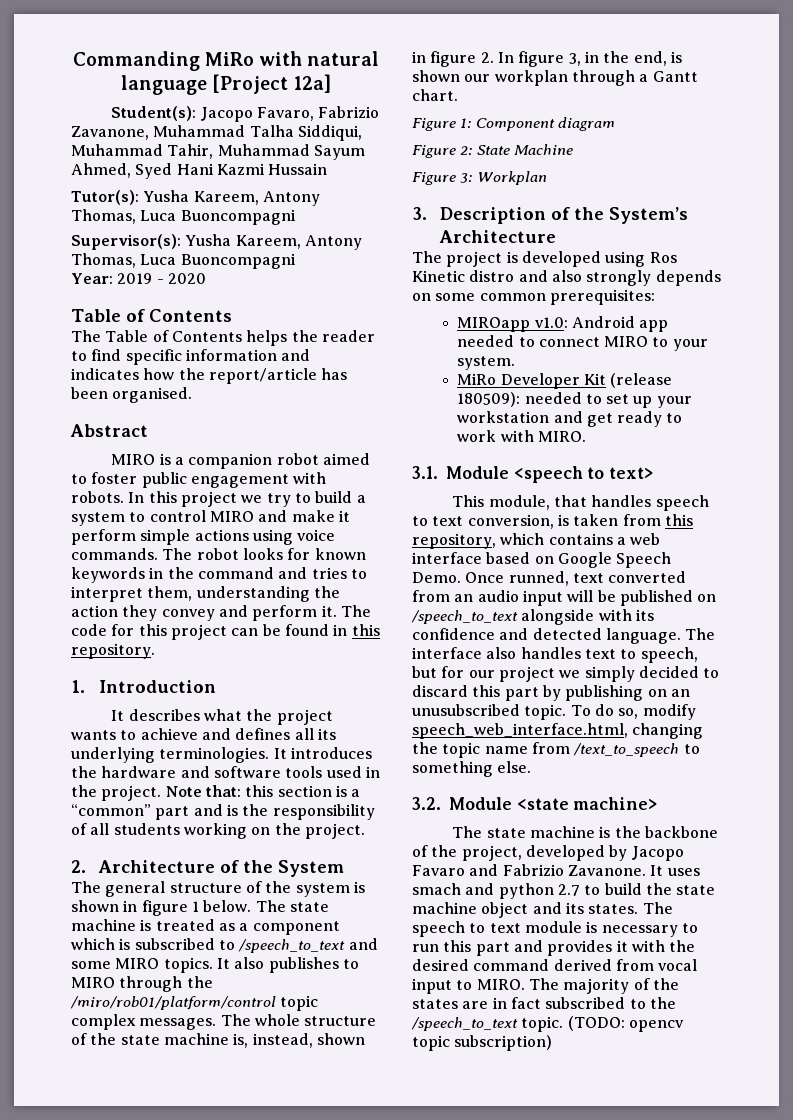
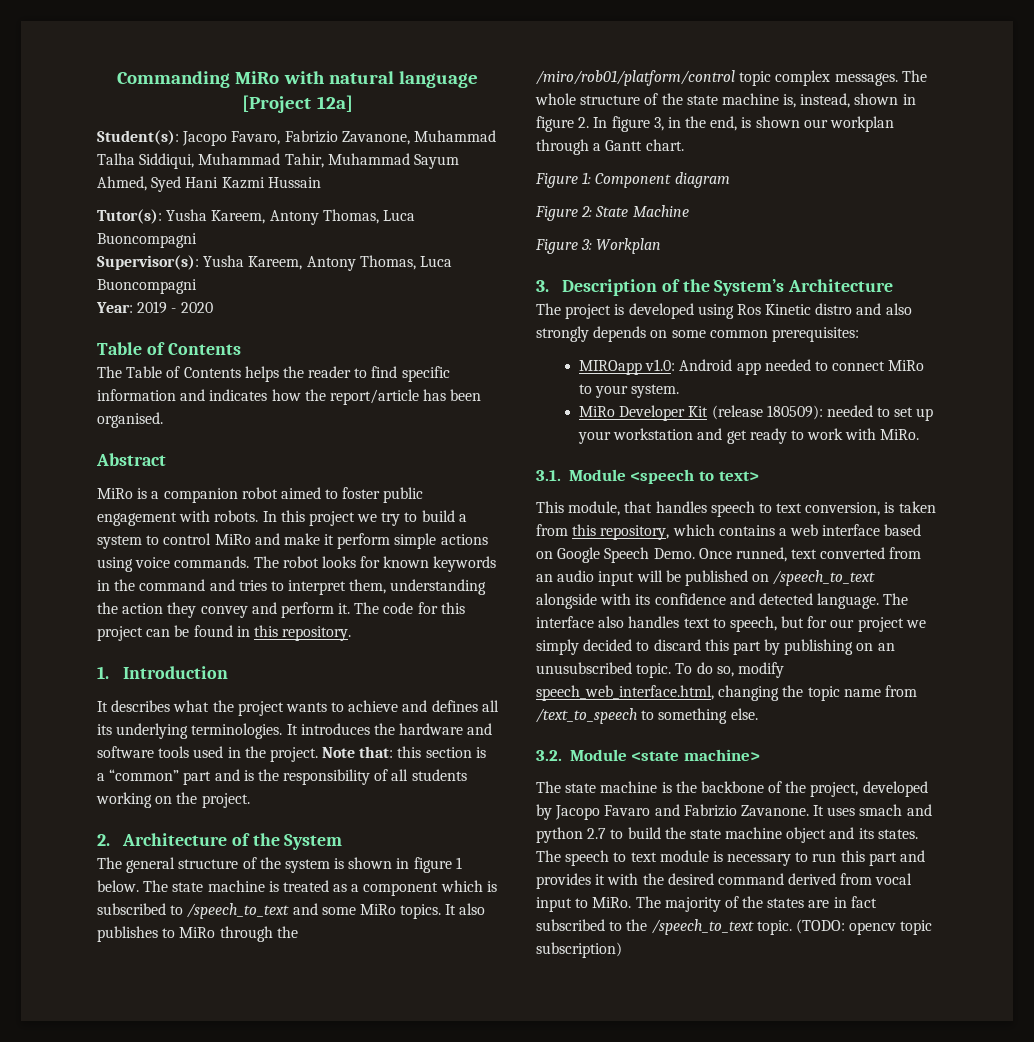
[111,454,156,465] MIRO -> [97,488,133,499] MiRo
[209,511,254,522] MIRO -> [214,534,251,545] MiRo
[115,958,160,969] MIRO -> [359,904,396,915] MiRo
[71,977,115,988] MIRO -> [179,927,216,938] MiRo
[604,336,649,347] MIRO -> [888,360,925,371] MiRo
[537,431,586,442] MIRO. -> [880,429,920,440] MiRo.
[476,979,525,990] MIRO. -> [592,897,632,908] MiRo.

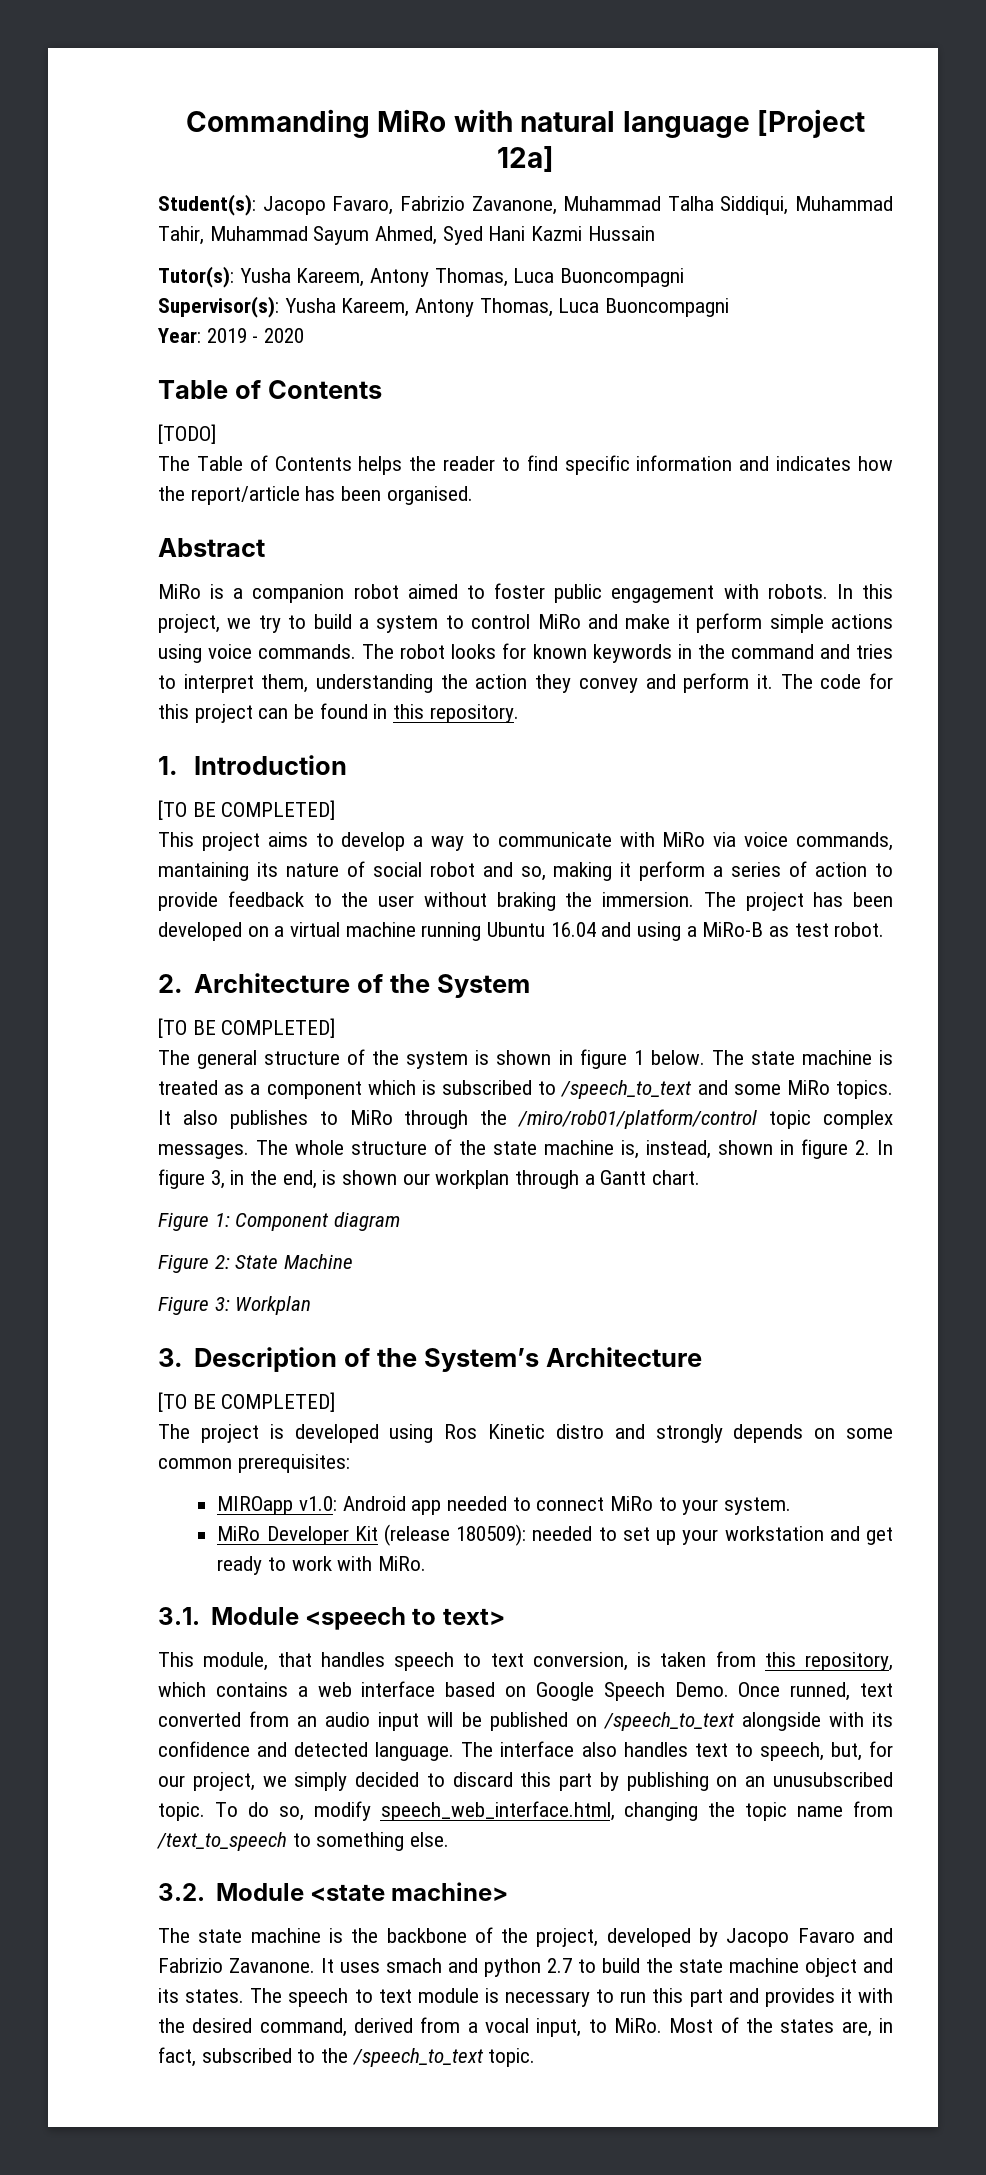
(241, 349) none -> [158,424,216,444] // [TODO]
[308,511,355,526] project -> [158,614,220,633] project,
[97,700,499,716] [97,723,493,739] [97,746,486,762] [97,769,467,785] [96,792,250,808] It describes what the project wants to achieve and defines all its underlying terminologies. It introduces the hardware and software tools used in the project. Note that: this section is a “common” part and is the responsibility of all students working on the project. -> [158,800,336,820] [158,832,893,851] [158,861,893,881] [158,891,893,911] [158,922,885,941] [TO BE COMPLETED] // This project aims to develop a way to communicate with MiRo via voice commands, mantaining its nature of social robot and so, making it perform a series of action to provide feedback to the user without braking the immersion. The project has been developed on a virtual machine running Ubuntu 16.04 and using a MiRo-B as test robot.
(343, 842) none -> [158,1018,336,1038] // [TO BE COMPLETED]
(894, 285) none -> [158,1392,336,1412] // [TO BE COMPLETED]
[885,303,912,315] also -> (645, 1431) none
[781,616,805,628] but -> [830,1742,862,1761] but,
[857,617,904,632] project -> [192,1772,255,1791] project,
[717,873,784,885] command -> [259,2018,347,2037] command,
[875,873,913,885] [536,896,877,912] vocal input to MiRo. The majority of the states are in fact -> [467,2017,894,2037] [158,2047,196,2067] a vocal input, to MiRo. Most of the states are, in fact,
[795,919,933,935] [536,942,622,958] (TODO: opencv topic subscription) -> (536, 2057) none

